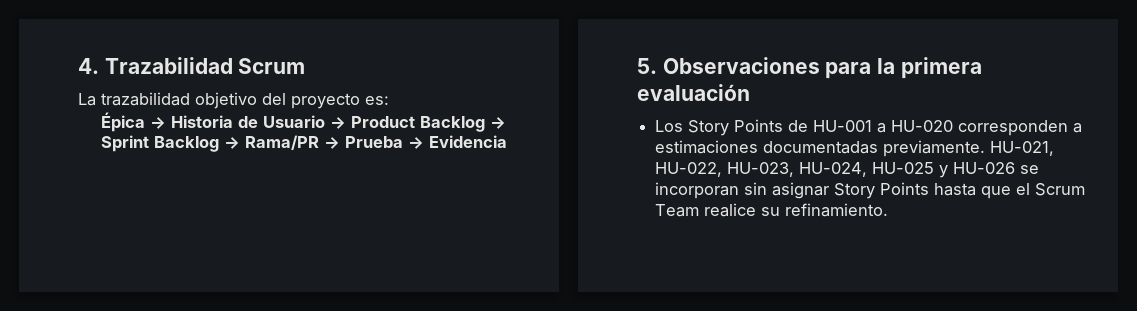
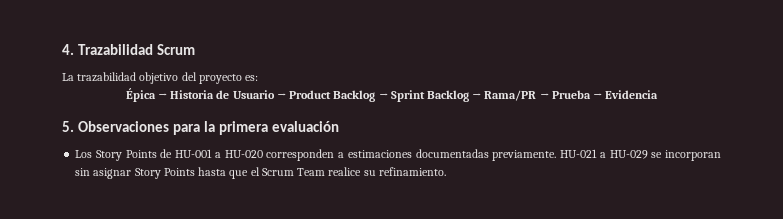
[990,141,1055,156] [655,162,1016,178] HU-021, HU-022, HU-023, HU-024, HU-025 y HU-026 -> [560,149,648,159] HU-021 a HU-029

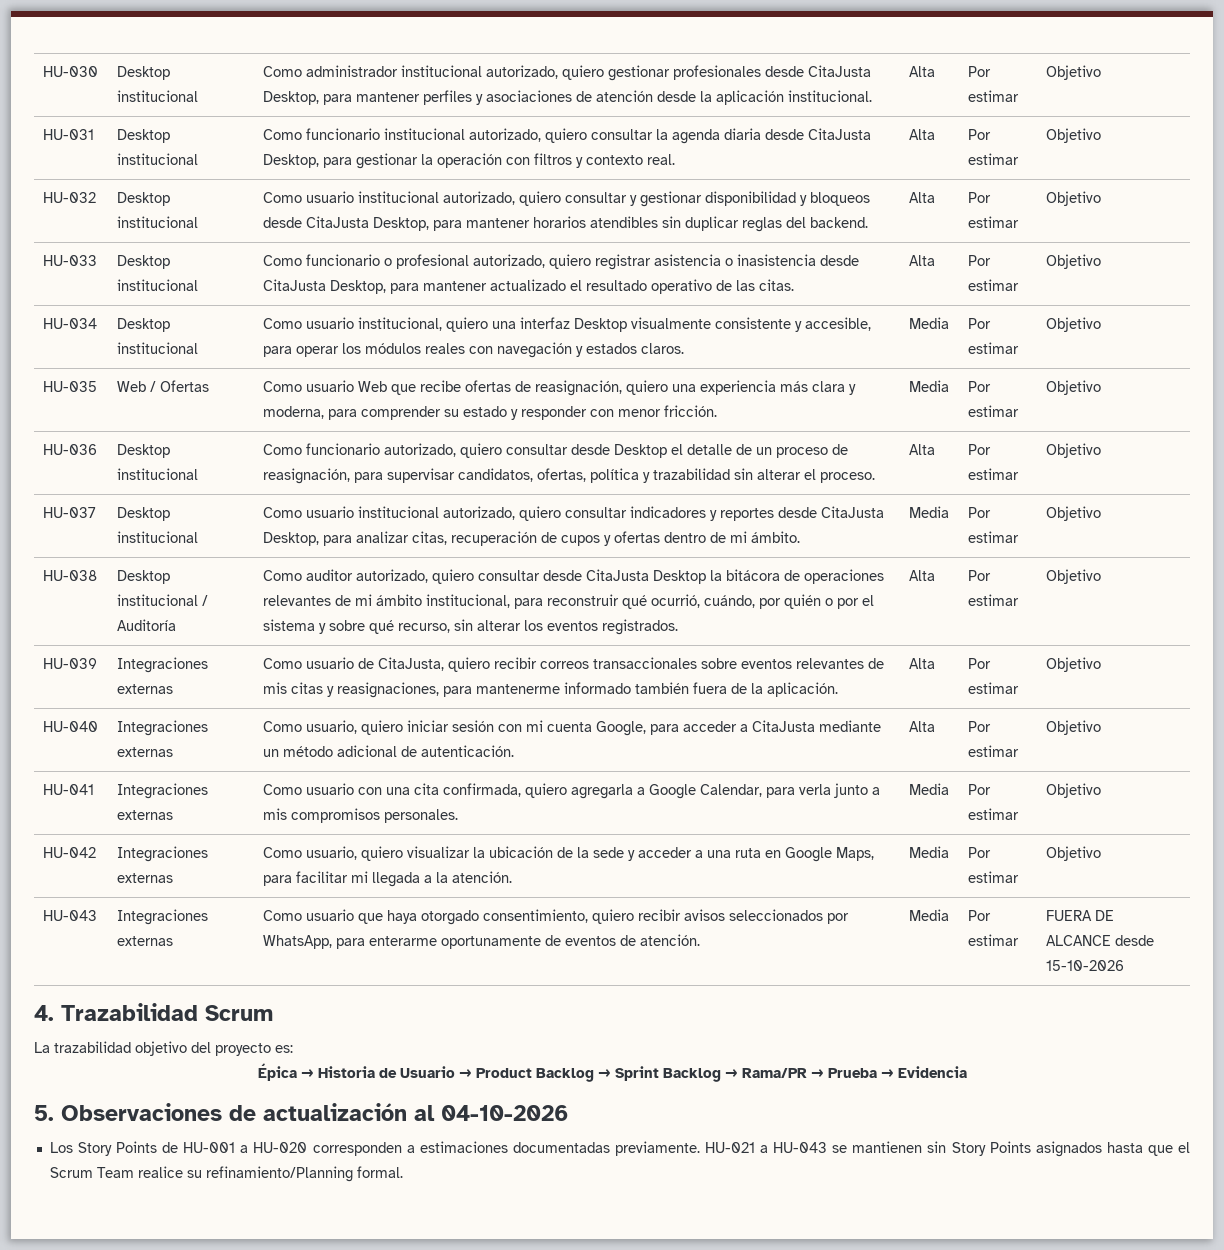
(62, 49) none -> [43,66,99,77] [117,66,171,80] [117,90,199,102] [263,65,872,81] [263,90,873,105] [909,66,936,77] [968,66,992,77] [968,90,1020,102] [1046,65,1102,80] [43,129,95,140] [117,129,171,143] [117,153,199,165] [263,128,872,144] [263,153,676,169] [909,129,936,140] [968,129,992,140] [968,153,1020,165] [1046,128,1102,143] [43,192,97,203] [117,192,171,206] [117,216,199,228] [263,191,871,207] [263,216,869,232] [909,192,936,203] [968,192,992,203] [968,216,1020,228] [1046,191,1102,206] [43,255,98,266] [117,255,171,269] [117,279,199,291] [263,254,860,270] [263,279,795,294] [909,255,936,266] [968,255,992,266] [968,279,1020,291] [1046,254,1102,269] [43,318,98,329] [117,318,171,332] [117,342,199,354] [263,317,872,332] [263,342,685,358] [909,317,950,329] [968,318,992,329] [968,342,1020,354] [1046,317,1102,332] [43,381,98,392] [117,380,210,392] [263,380,857,396] [263,405,718,420] [909,380,950,392] [968,381,992,392] [968,405,1020,417] [1046,380,1102,395] [43,444,98,455] [117,444,171,458] [117,468,199,480] [263,443,849,458] [263,468,876,484] [909,444,936,455] [968,444,992,455] [968,468,1020,480] [1046,443,1102,458] [43,507,97,518] [117,507,171,521] [117,531,199,543] [263,506,885,521] [263,531,801,546] [909,506,950,518] [968,507,992,518] [968,531,1020,543] [1046,506,1102,521] [43,570,98,581] [117,570,171,584] [117,594,209,606] [117,619,177,631] [263,569,885,584] [263,594,875,609] [263,619,679,635] [909,570,936,581] [968,570,992,581] [968,594,1020,606] [1046,569,1102,584] [43,658,98,669] [117,657,209,673] [117,684,174,694] [263,657,885,672] [263,682,839,698] [909,658,936,669] [968,658,992,669] [968,682,1020,694] [1046,657,1102,672] [43,721,99,732] [117,720,209,736] [117,747,174,757] [263,720,882,736] [263,745,515,757] [909,721,936,732] [968,721,992,732] [968,745,1020,757] [1046,720,1102,735] [43,784,95,795] [117,783,209,799] [117,810,174,820] [263,783,881,799] [263,808,459,823] [909,783,950,795] [968,784,992,795] [968,808,1020,820] [1046,783,1102,798] [43,847,97,858] [117,846,209,862] [117,873,174,883] [263,846,875,862] [263,871,513,887] [909,846,950,858] [968,847,992,858] [968,871,1020,883] [1046,846,1102,861] [43,910,98,921] [117,909,209,925] [117,936,174,946] [263,909,850,925] [263,934,701,949] [909,909,950,921] [968,910,992,921] [968,934,1020,946] [1046,910,1115,921] [1046,935,1155,946] [1046,960,1125,971] HU-030 | Desktop institucional | Como administrador institucional autorizado, quiero gestionar profesionales desde CitaJusta Desktop, para mantener perfiles y asociaciones de atención desde la aplicación institucional. | Alta | Por estimar | Objetivo // HU-031 | Desktop institucional | Como funcionario institucional autorizado, quiero consultar la agenda diaria desde CitaJusta Desktop, para gestionar la operación con filtros y contexto real. | Alta | Por estimar | Objetivo // HU-032 | Desktop institucional | Como usuario institucional autorizado, quiero consultar y gestionar disponibilidad y bloqueos desde CitaJusta Desktop, para mantener horarios atendibles sin duplicar reglas del backend. | Alta | Por estimar | Objetivo // HU-033 | Desktop institucional | Como funcionario o profesional autorizado, quiero registrar asistencia o inasistencia desde CitaJusta Desktop, para mantener actualizado el resultado operativo de las citas. | Alta | Por estimar | Objetivo // HU-034 | Desktop institucional | Como usuario institucional, quiero una interfaz Desktop visualmente consistente y accesible, para operar los módulos reales con navegación y estados claros. | Media | Por estimar | Objetivo // HU-035 | Web / Ofertas | Como usuario Web que recibe ofertas de reasignación, quiero una experiencia más clara y moderna, para comprender su estado y responder con menor fricción. | Media | Por estimar | Objetivo // HU-036 | Desktop institucional | Como funcionario autorizado, quiero consultar desde Desktop el detalle de un proceso de reasignación, para supervisar candidatos, ofertas, política y trazabilidad sin alterar el proceso. | Alta | Por estimar | Objetivo // HU-037 | Desktop institucional | Como usuario institucional autorizado, quiero consultar indicadores y reportes desde CitaJusta Desktop, para analizar citas, recuperación de cupos y ofertas dentro de mi ámbito. | Media | Por estimar | Objetivo // HU-038 | Desktop institucional / Auditoría | Como auditor autorizado, quiero consultar desde CitaJusta Desktop la bitácora de operaciones relevantes de mi ámbito institucional, para reconstruir qué ocurrió, cuándo, por quién o por el sistema y sobre qué recurso, sin alterar los eventos registrados. | Alta | Por estimar | Objetivo // HU-039 | Integraciones externas | Como usuario de CitaJusta, quiero recibir correos transaccionales sobre eventos relevantes de mis citas y reasignaciones, para mantenerme informado también fuera de la aplicación. | Alta | Por estimar | Objetivo // HU-040 | Integraciones externas | Como usuario, quiero iniciar sesión con mi cuenta Google, para acceder a CitaJusta mediante un método adicional de autenticación. | Alta | Por estimar | Objetivo // HU-041 | Integraciones externas | Como usuario con una cita confirmada, quiero agregarla a Google Calendar, para verla junto a mis compromisos personales. | Media | Por estimar | Objetivo // HU-042 | Integraciones externas | Como usuario, quiero visualizar la ubicación de la sede y acceder a una ruta en Google Maps, para facilitar mi llegada a la atención. | Media | Por estimar | Objetivo // HU-043 | Integraciones externas | Como usuario que haya otorgado consentimiento, quiero recibir avisos seleccionados por WhatsApp, para enterarme oportunamente de eventos de atención. | Media | Por estimar | FUERA DE ALCANCE desde 15-10-2026 //
[172,121,339,135] para la primera evaluación -> [229,1103,569,1121] de actualización al 04-10-2026
[609,150,721,161] [75,168,195,179] HU-029 se incorporan sin asignar Story Points -> [773,1141,1102,1157] HU-043 se mantienen sin Story Points asignados
[378,167,446,176] refinamiento. -> [205,1166,403,1182] refinamiento/Planning formal.

